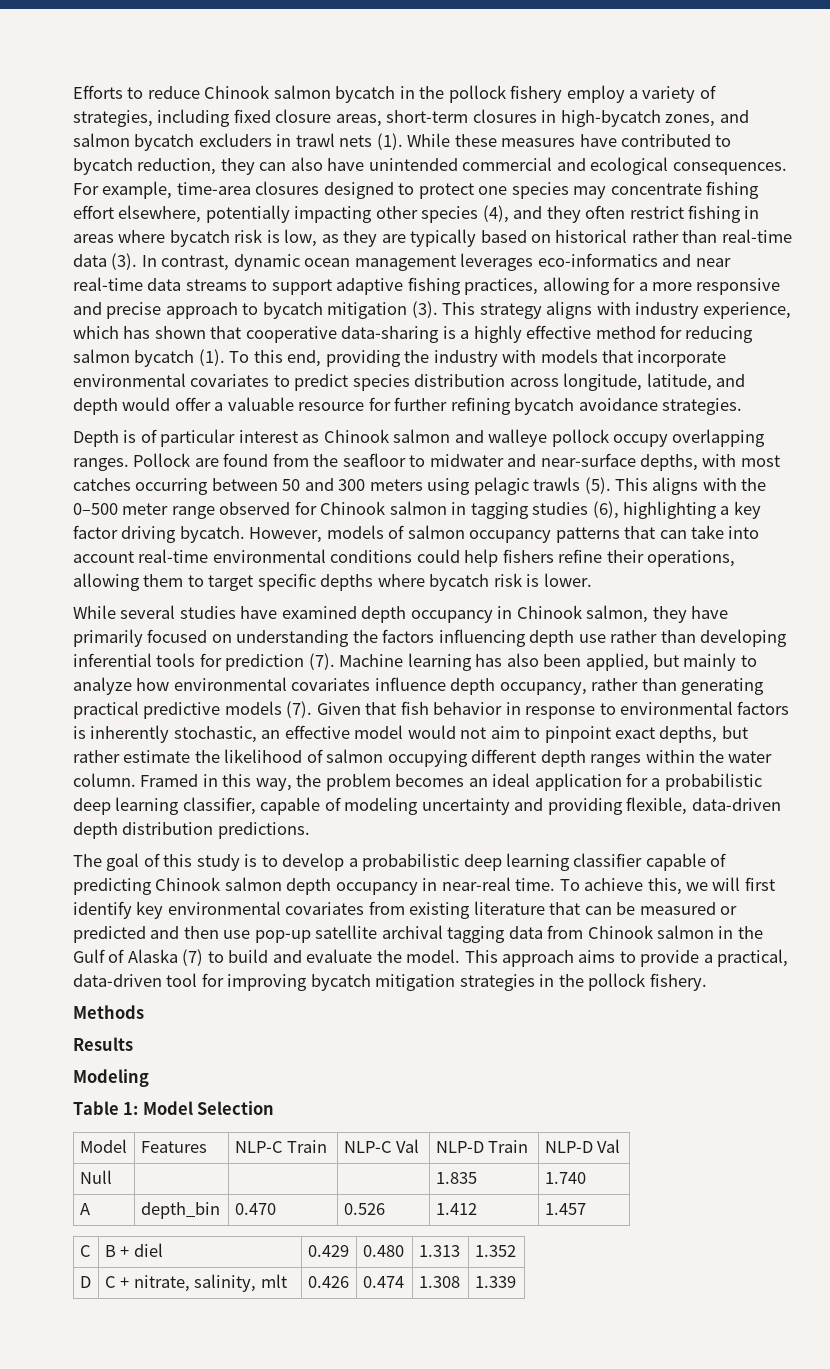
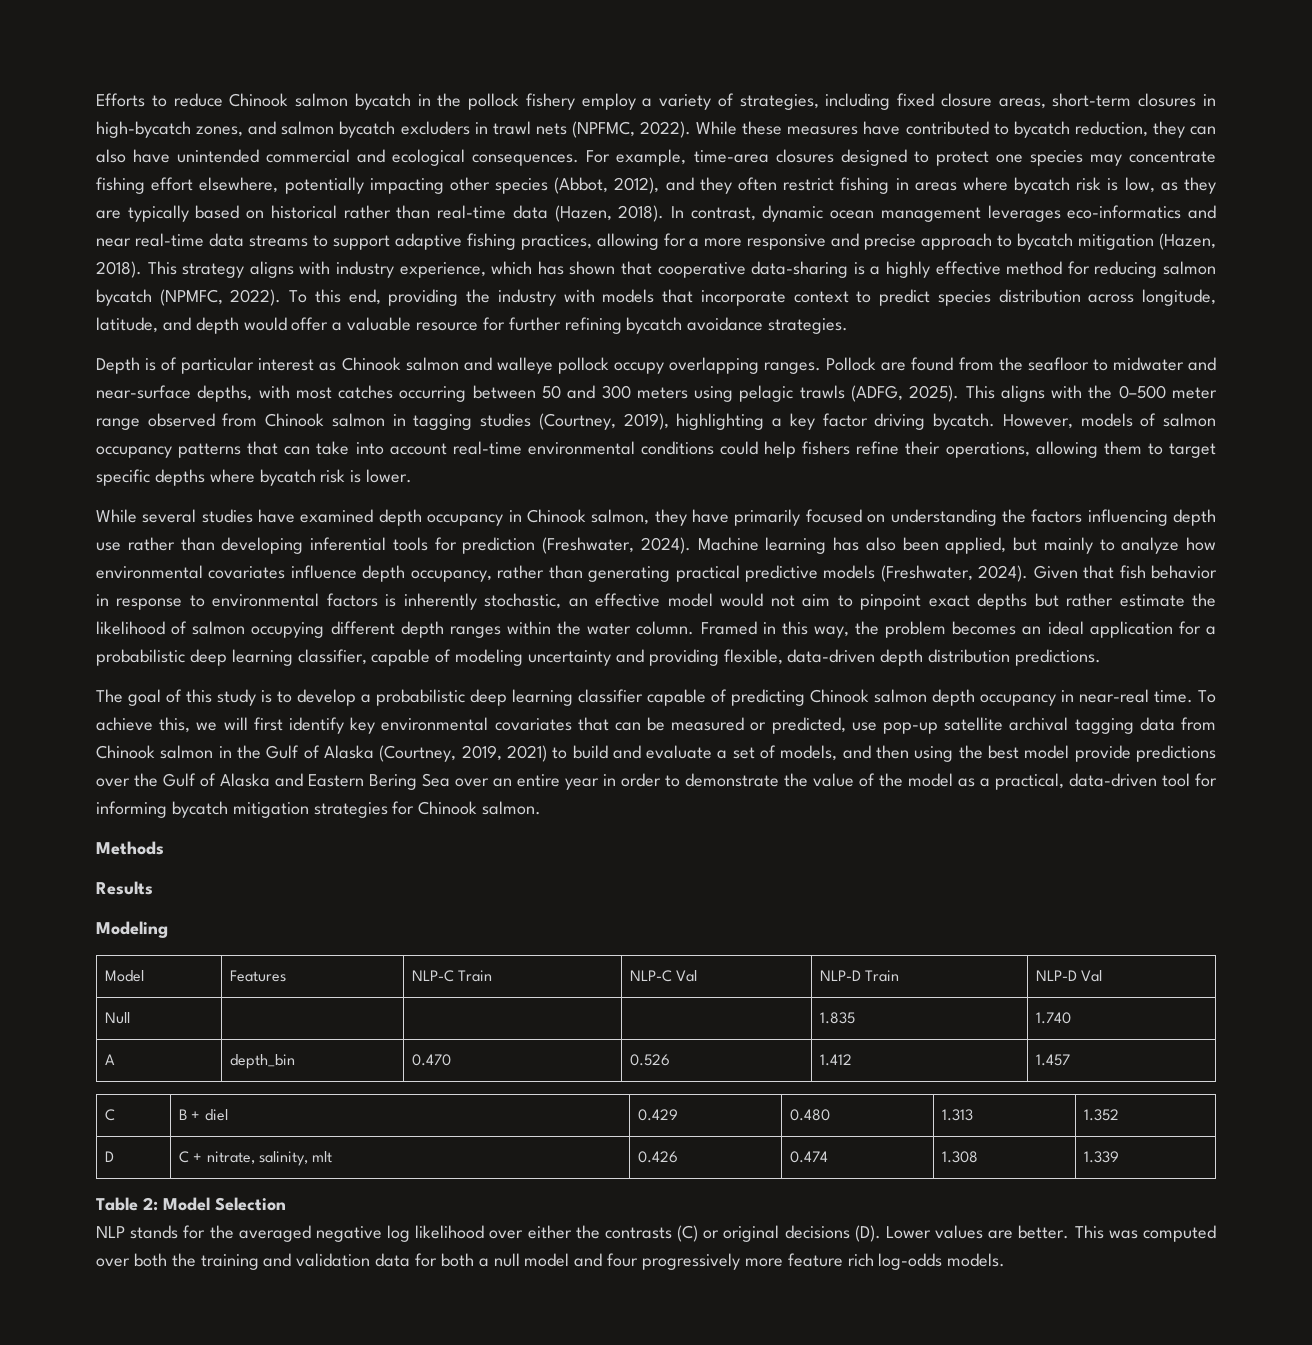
[376,133,403,150] (1). -> [571,121,692,138] (NPFMC, 2022).
[482,205,509,223] (4), -> [554,177,660,194] (Abbot, 2012),
[111,253,138,270] (3). -> [554,205,665,222] (Hazen, 2018).
[411,301,438,318] (3). -> [1159,233,1217,250] [96,261,142,278] (Hazen, 2018).
[198,349,225,366] (1). -> [159,289,282,306] (NPMFC, 2022).
[73,373,270,387] environmental covariates -> [793,291,849,303] context
[584,477,611,494] (5). -> [851,385,960,402] (ADFG, 2025).
[294,501,317,515] for -> [222,413,258,427] from
[592,501,619,519] (6), -> [538,413,669,430] (Courtney, 2019),
[308,653,335,670] (7). -> [542,537,691,554] (Freshwater, 2024).
[286,701,313,718] (7). -> [880,565,1029,582] (Freshwater, 2024).
[659,726,718,743] depths, -> [977,593,1028,610] depths
[368,901,545,919] from existing literature -> (572, 724) none
[73,926,219,943] predicted and then -> [771,717,846,734] predicted,
[182,949,204,966] (7) -> [379,745,547,762] (Courtney, 2019, 2021)
[376,949,700,967] the model. This approach aims to provide -> [717,745,1217,762] [96,773,975,790] a set of models, and then using the best model provide predictions over the Gulf of Alaska and Eastern Bering Sea over an entire year in order to demonstrate the value of the model as
[227,974,308,991] improving -> [96,801,167,818] informing
[539,973,707,991] in the pollock fishery. -> [392,801,542,815] for Chinook salmon.
[73,1101,275,1115] // Table 1: Model Selection -> (168, 929) none
(516, 1282) none -> [96,1197,286,1211] [96,1225,1216,1242] [96,1253,1006,1270] // Table 2: Model Selection // NLP stands for the averaged negative log likelihood over either the contrasts (C) or original decisions (D). Lower values are better. This was computed over both the training and validation data for both a null model and four progressively more feature rich log-odds models.

